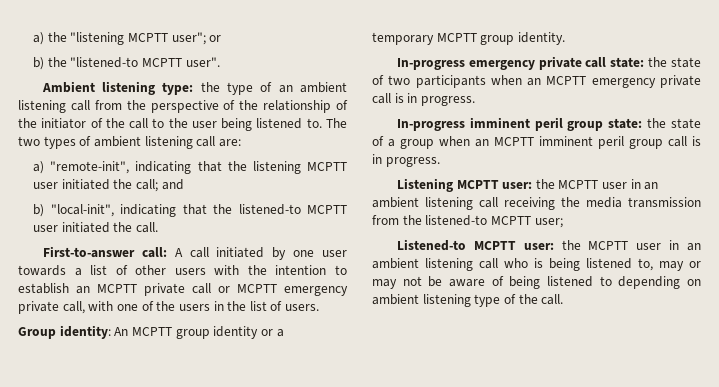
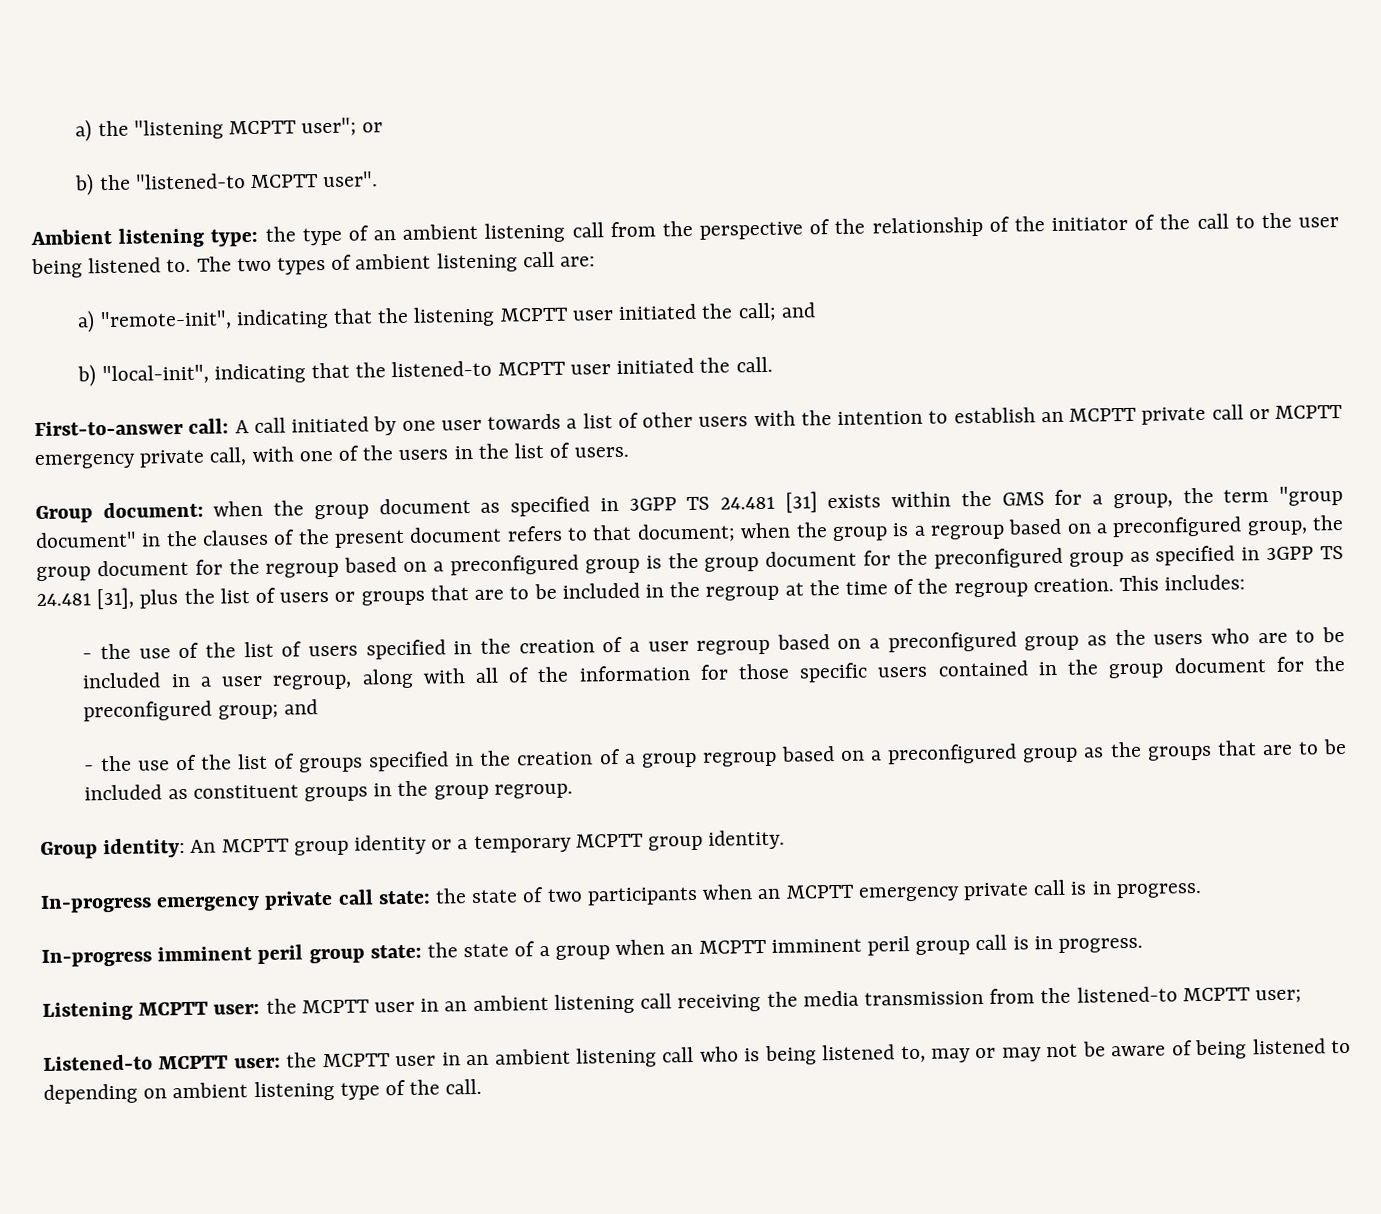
(320, 307) none -> [35,485,1344,524] [35,514,1344,549] [36,545,1344,582] [36,574,1246,610] [82,626,1345,660] [82,655,1345,690] [83,699,318,722] [84,738,1347,773] [84,780,573,802] // Group document: when the group document as specified in 3GPP TS 24.481 [31] exists within the GMS for a group, the term "group document" in the clauses of the present document refers to that document; when the group is a regroup based on a preconfigured group, the group document for the regroup based on a preconfigured group is the group document for the preconfigured group as specified in 3GPP TS 24.481 [31], plus the list of users or groups that are to be included in the regroup at the time of the regroup creation. This includes: // - the use of the list of users specified in the creation of a user regroup based on a preconfigured group as the users who are to be included in a user regroup, along with all of the information for those specific users contained in the group document for the preconfigured group; and // - the use of the list of groups specified in the creation of a group regroup based on a preconfigured group as the groups that are to be included as constituent groups in the group regroup.

